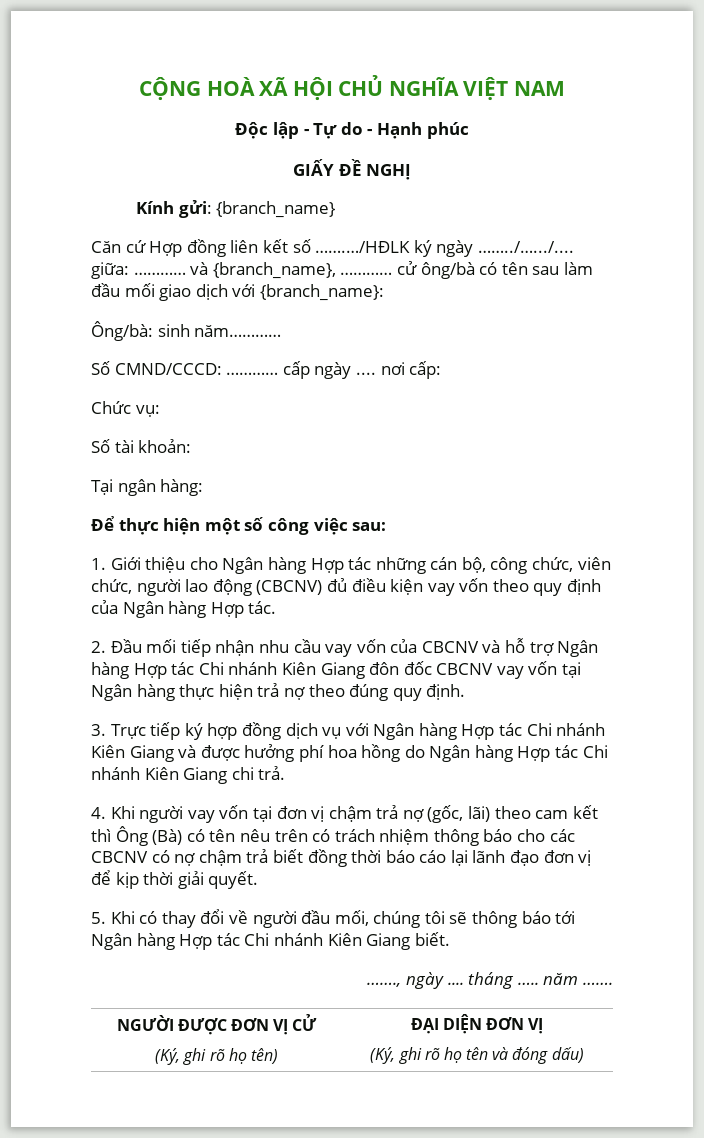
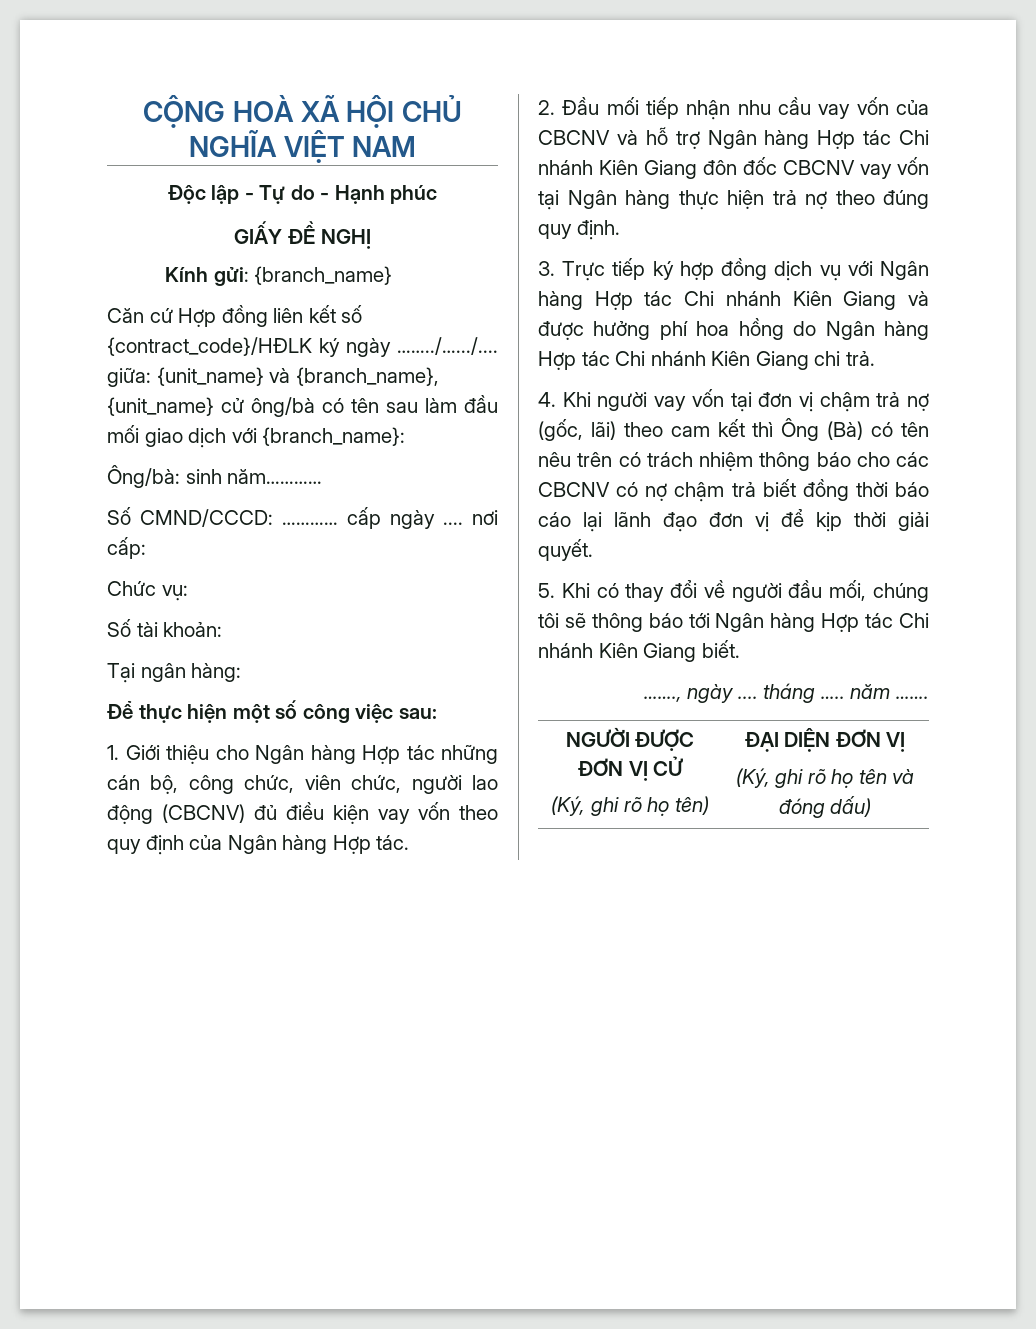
[315,241,411,253] …….…/HĐLK -> [107,337,312,356] {contract_code}/HĐLK
[133,272,186,275] ………… -> [156,367,264,386] {unit_name}
[340,272,393,275] ………… -> [107,397,214,416] {unit_name}

